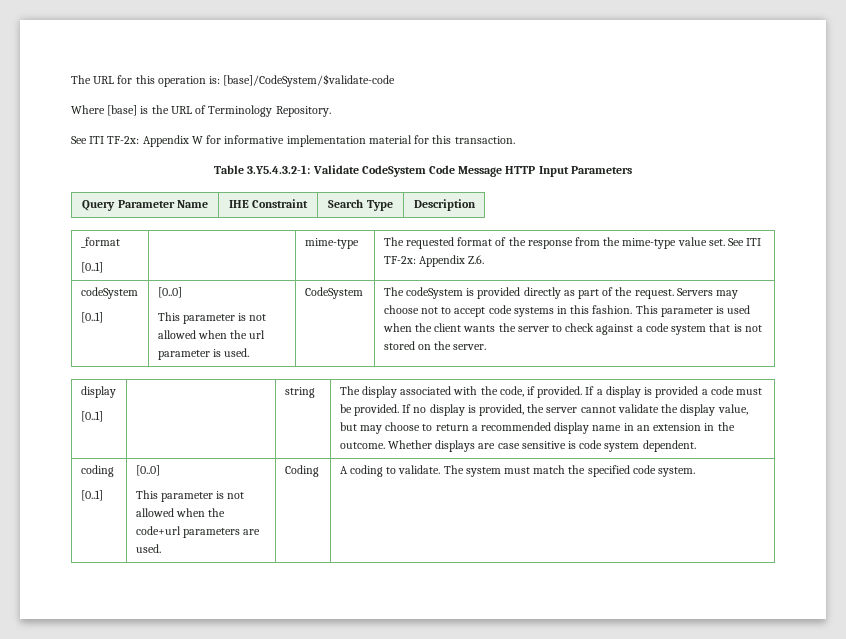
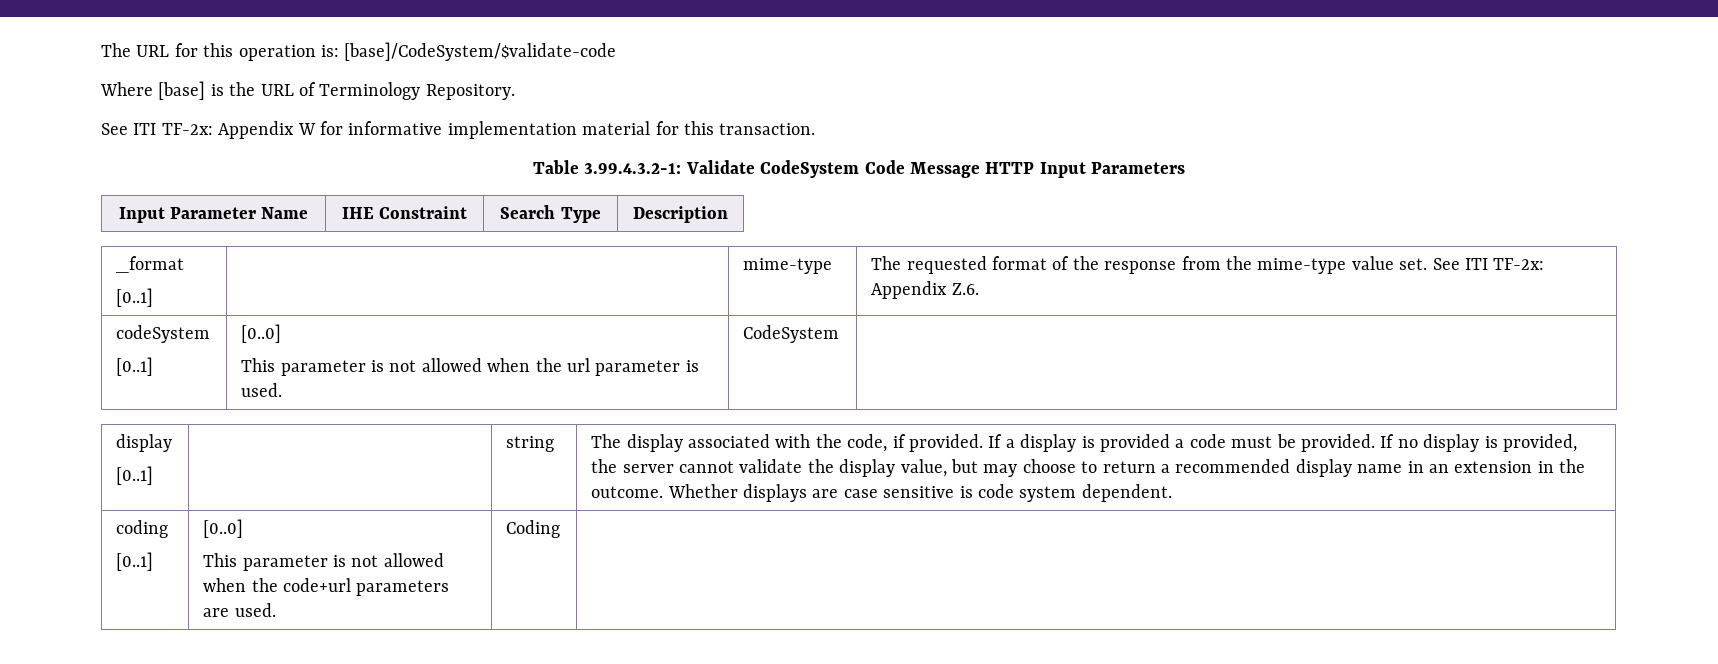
[247,165,311,174] 3.Y5.4.3.2-1: -> [584,163,682,174] 3.99.4.3.2-1:
[82,200,116,211] Query -> [118,207,165,223] Input
[383,287,739,299] [383,305,751,317] [382,323,762,335] [383,341,487,350] The codeSystem is provided directly as part of the request. Servers may choose not to accept code systems in this fashion. This parameter is used when the client wants the server to check against a code system that is not stored on the server. -> (840, 334) none
[339,465,696,477] A coding to validate. The system must match the specified code system. -> (561, 529) none

